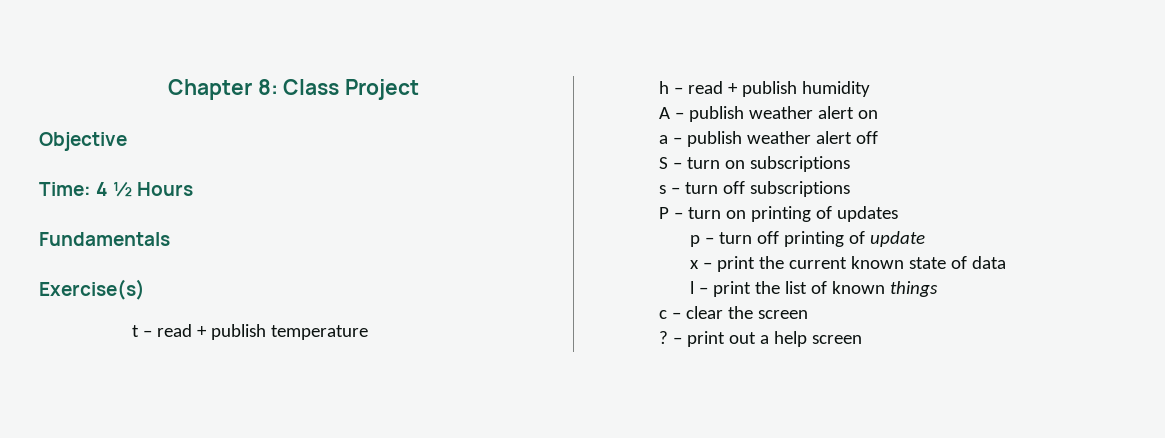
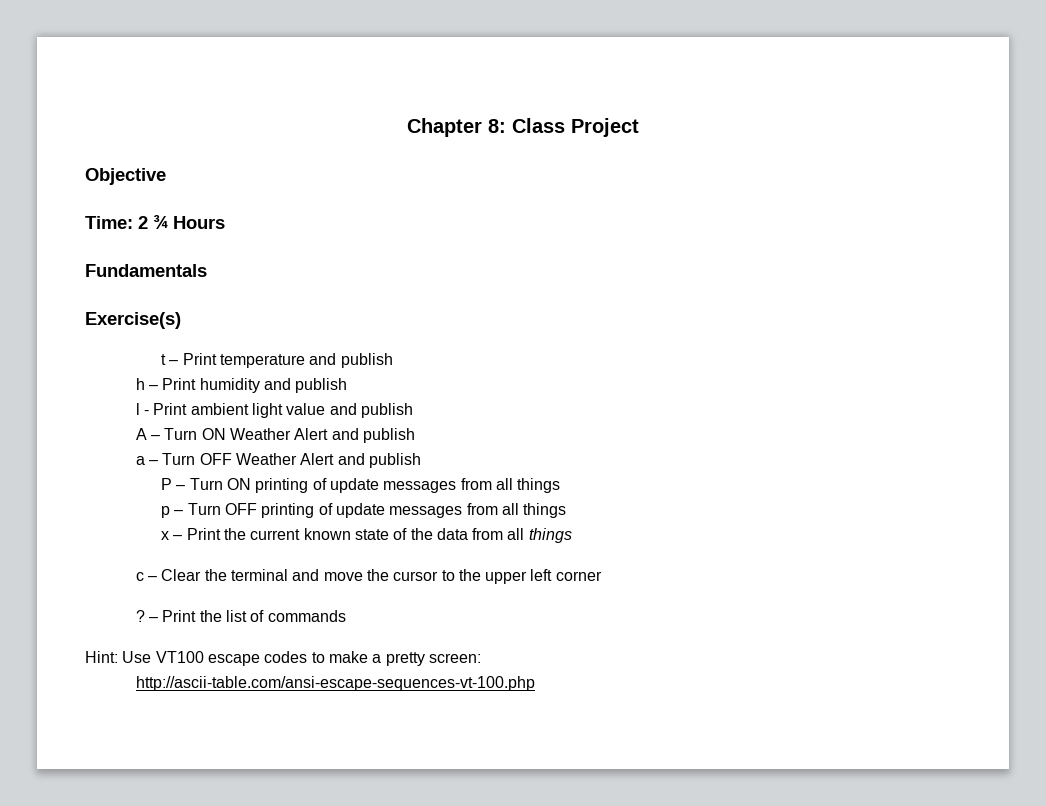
[96,181,133,197] 4 ½ -> [138,215,168,229] 2 ¾
[157,324,369,340] read + publish temperature -> [182,353,393,368] Print temperature and publish
[688,81,871,97] [659,106,879,122] [659,131,879,147] [659,156,851,172] [659,181,851,197] [659,206,899,222] read + publish humidity // A – publish weather alert on // a – publish weather alert off // S – turn on subscriptions // s – turn off subscriptions // P – turn on printing of updates -> [162,378,348,393] [135,403,413,418] [135,428,415,443] [135,453,421,468] [160,478,561,493] Print humidity and publish // l - Print ambient light value and publish // A – Turn ON Weather Alert and publish // a – Turn OFF Weather Alert and publish // P – Turn ON printing of update messages from all things
[719,231,926,247] turn off printing of update -> [187,503,567,518] Turn OFF printing of update messages from all things
[717,256,756,272] print -> [186,528,221,540] Print
(968, 262) none -> [410,528,433,540] the
[690,281,939,297] [659,306,809,319] [659,331,863,347] // l – print the list of known things // c – clear the screen // ? – print out a help screen -> [472,528,572,543] [135,569,602,584] [135,610,346,622] [85,651,481,666] [135,676,535,691] from all things // c – Clear the terminal and move the cursor to the upper left corner // ? – Print the list of commands // Hint: Use VT100 escape codes to make a pretty screen: // http://ascii-table.com/ansi-escape-sequences-vt-100.php

